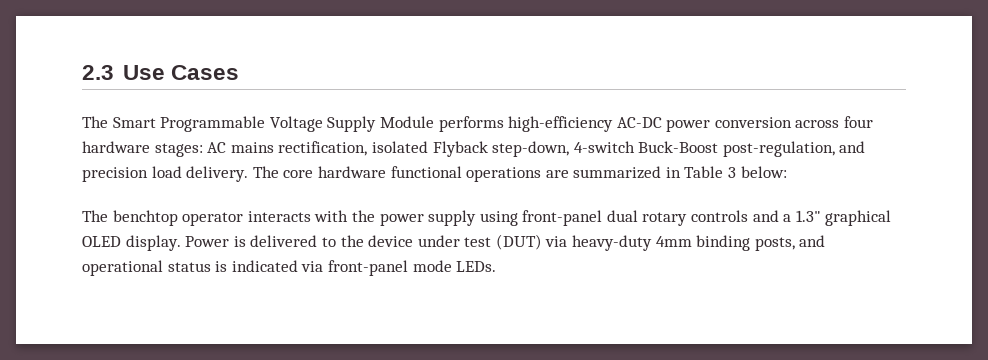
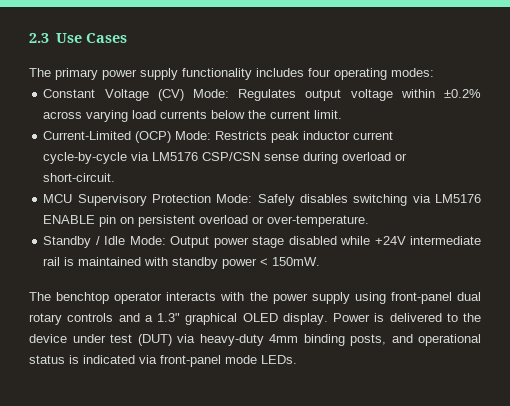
[112,116,874,132] [82,141,866,157] [82,166,787,182] Smart Programmable Voltage Supply Module performs high-efficiency AC-DC power conversion across four hardware stages: AC mains rectification, isolated Flyback step-down, 4-switch Buck-Boost post-regulation, and precision load delivery. The core hardware functional operations are summarized in Table 3 below: -> [55,68,434,80] [43,89,481,101] [43,110,343,122] [43,131,394,143] [43,152,408,164] [43,173,116,182] [43,194,481,206] [43,215,370,227] [43,236,481,248] [43,257,321,269] primary power supply functionality includes four operating modes: // Constant Voltage (CV) Mode: Regulates output voltage within ±0.2% across varying load currents below the current limit. // Current-Limited (OCP) Mode: Restricts peak inductor current cycle-by-cycle via LM5176 CSP/CSN sense during overload or short-circuit. // MCU Supervisory Protection Mode: Safely disables switching via LM5176 ENABLE pin on persistent overload or over-temperature. // Standby / Idle Mode: Output power stage disabled while +24V intermediate rail is maintained with standby power < 150mW.

